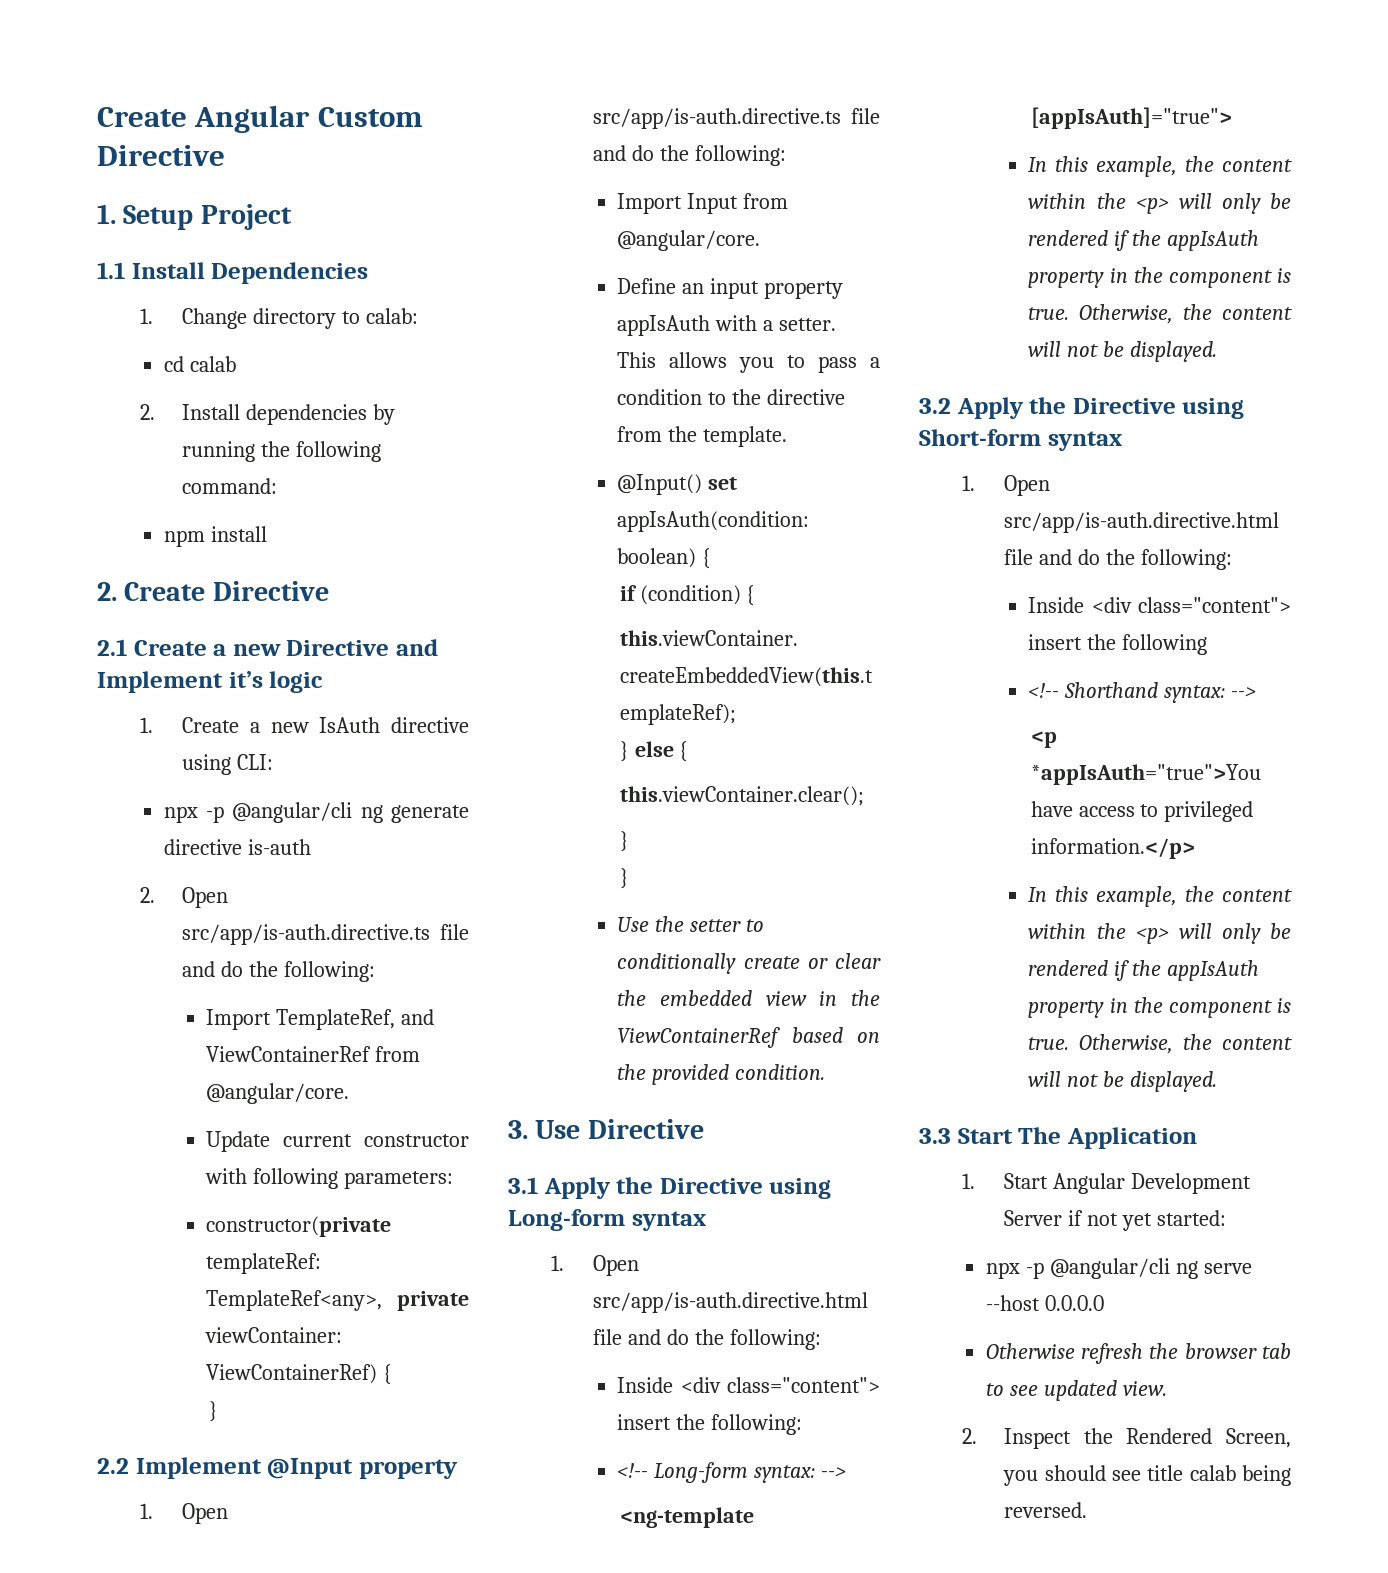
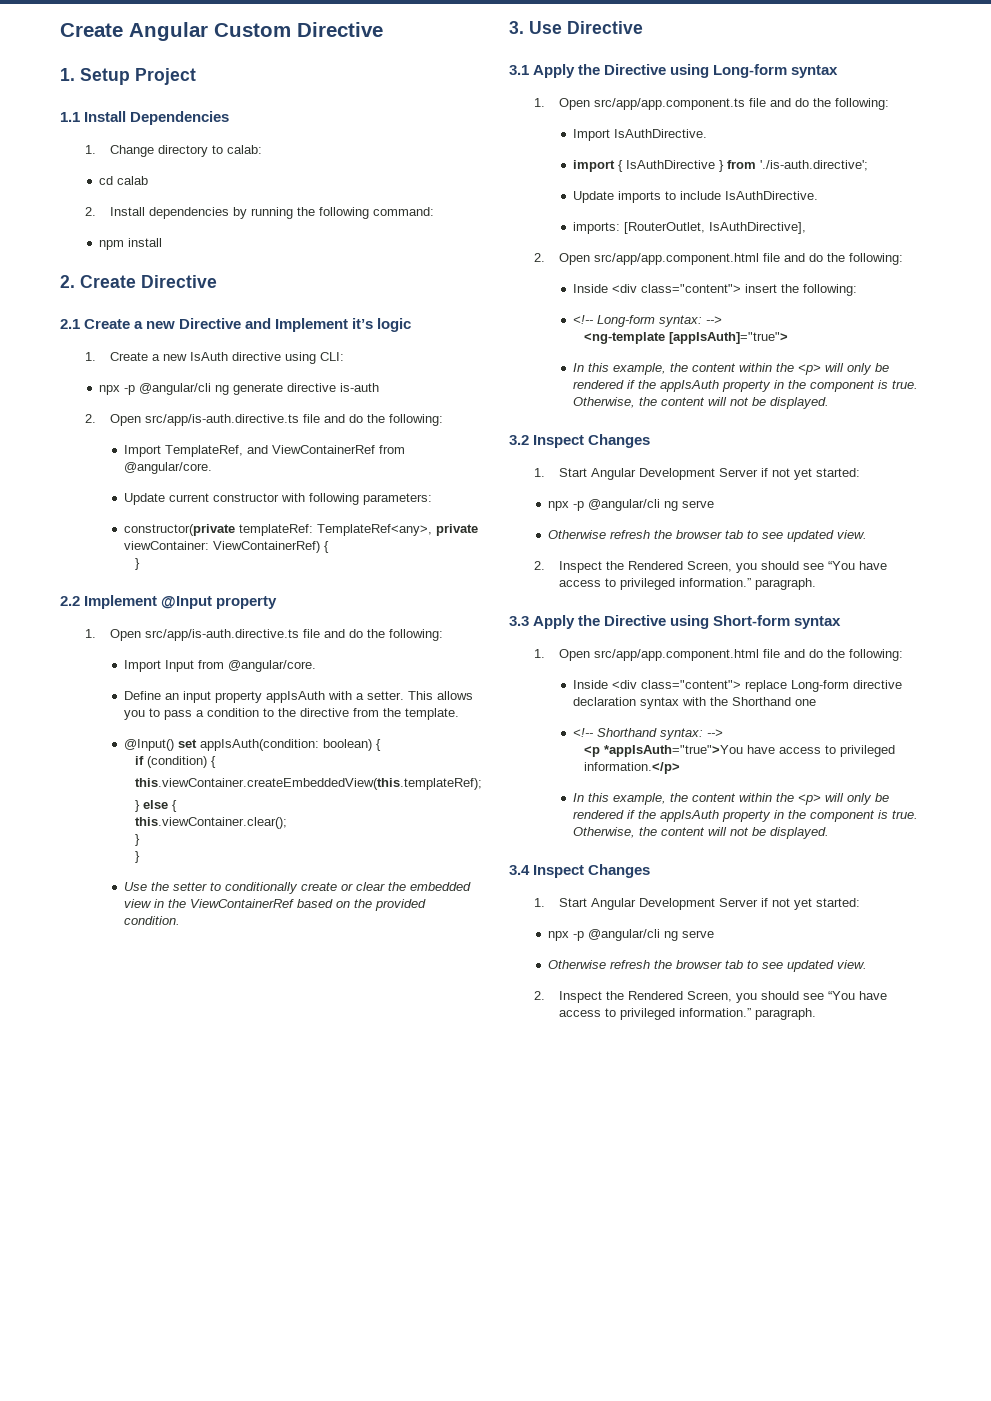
[593,1292,869,1313] src/app/is-auth.directive.html -> [593,98,889,110] [573,129,708,141] [573,160,869,172] [573,191,819,203] [573,222,807,234] [533,253,759,265] src/app/app.component.ts file and do the following: // Import IsAuthDirective. // import { IsAuthDirective } from './is-auth.directive'; // Update imports to include IsAuthDirective. // imports: [RouterOutlet, IsAuthDirective], // 2. Open src/app/app.component.html
(951, 406) none -> [533,434,651,448] [533,468,860,480] [548,499,715,511] [548,530,868,542] [533,561,887,573] [558,578,816,590] [509,616,529,626] Inspect Changes // 1. Start Angular Development Server if not yet started: // npx -p @angular/cli ng serve // Otherwise refresh the browser tab to see updated view. // 2. Inspect the Rendered Screen, you should see “You have access to privileged information.” paragraph. // 3.3
[1004,512,1280,533] [1004,549,1233,570] [1028,597,1291,613] [1028,634,1208,655] src/app/is-auth.directive.html file and do the following: // Inside <div class="content"> insert the following -> [593,649,903,661] [573,680,903,692] [573,697,817,709] src/app/app.component.html file and do the following: // Inside <div class="content"> replace Long-form directive declaration syntax with the Shorthand one
[919,1127,1197,1149] 3.3 Start The Application -> [509,864,651,878] 3.4 Inspect Changes
[985,1295,1104,1311] --host 0.0.0.0 -> (715, 934) none
[1147,1465,1291,1486] [1004,1502,1088,1518] title calab being reversed. -> [827,991,887,1000] [558,1008,816,1020] “You have access to privileged information.” paragraph.

